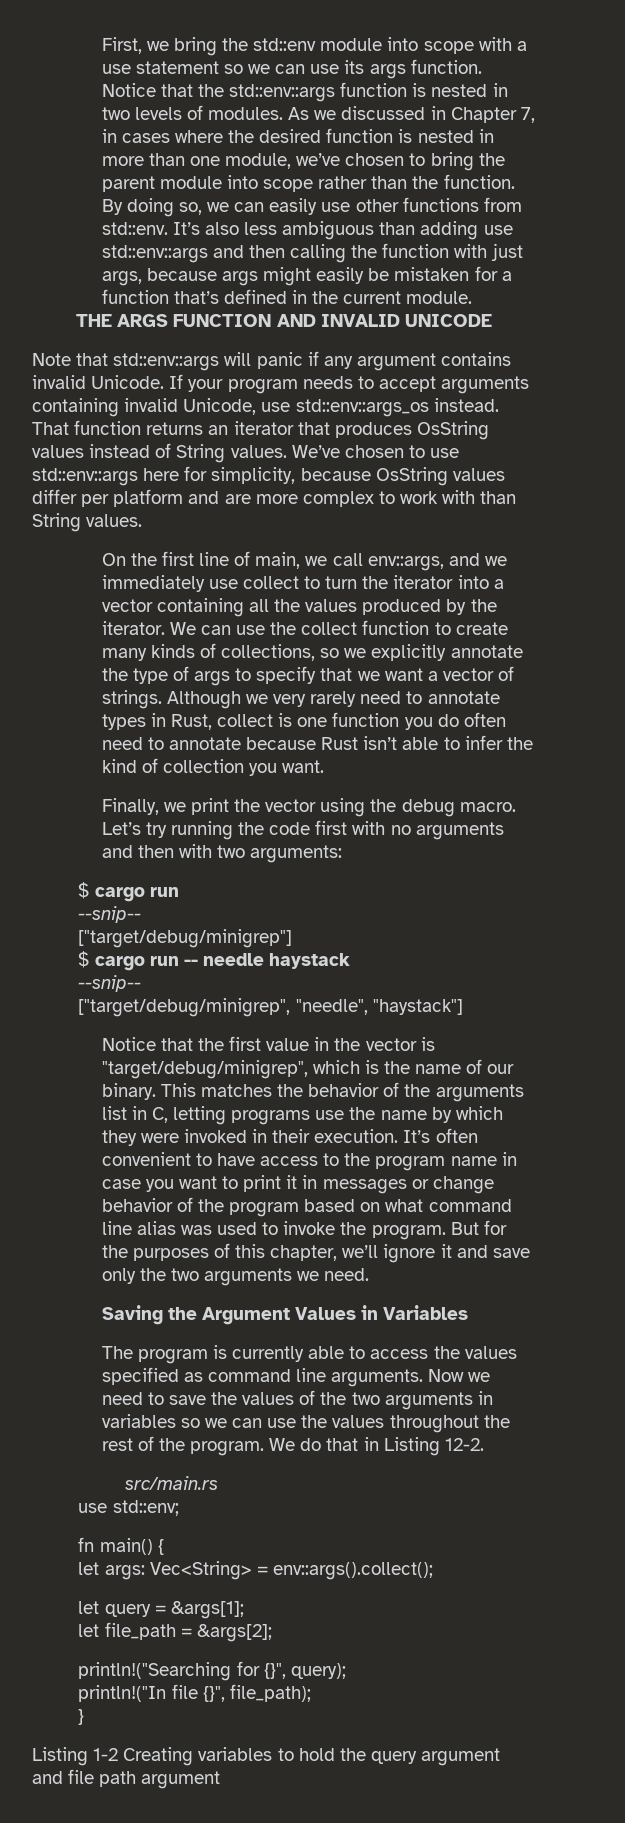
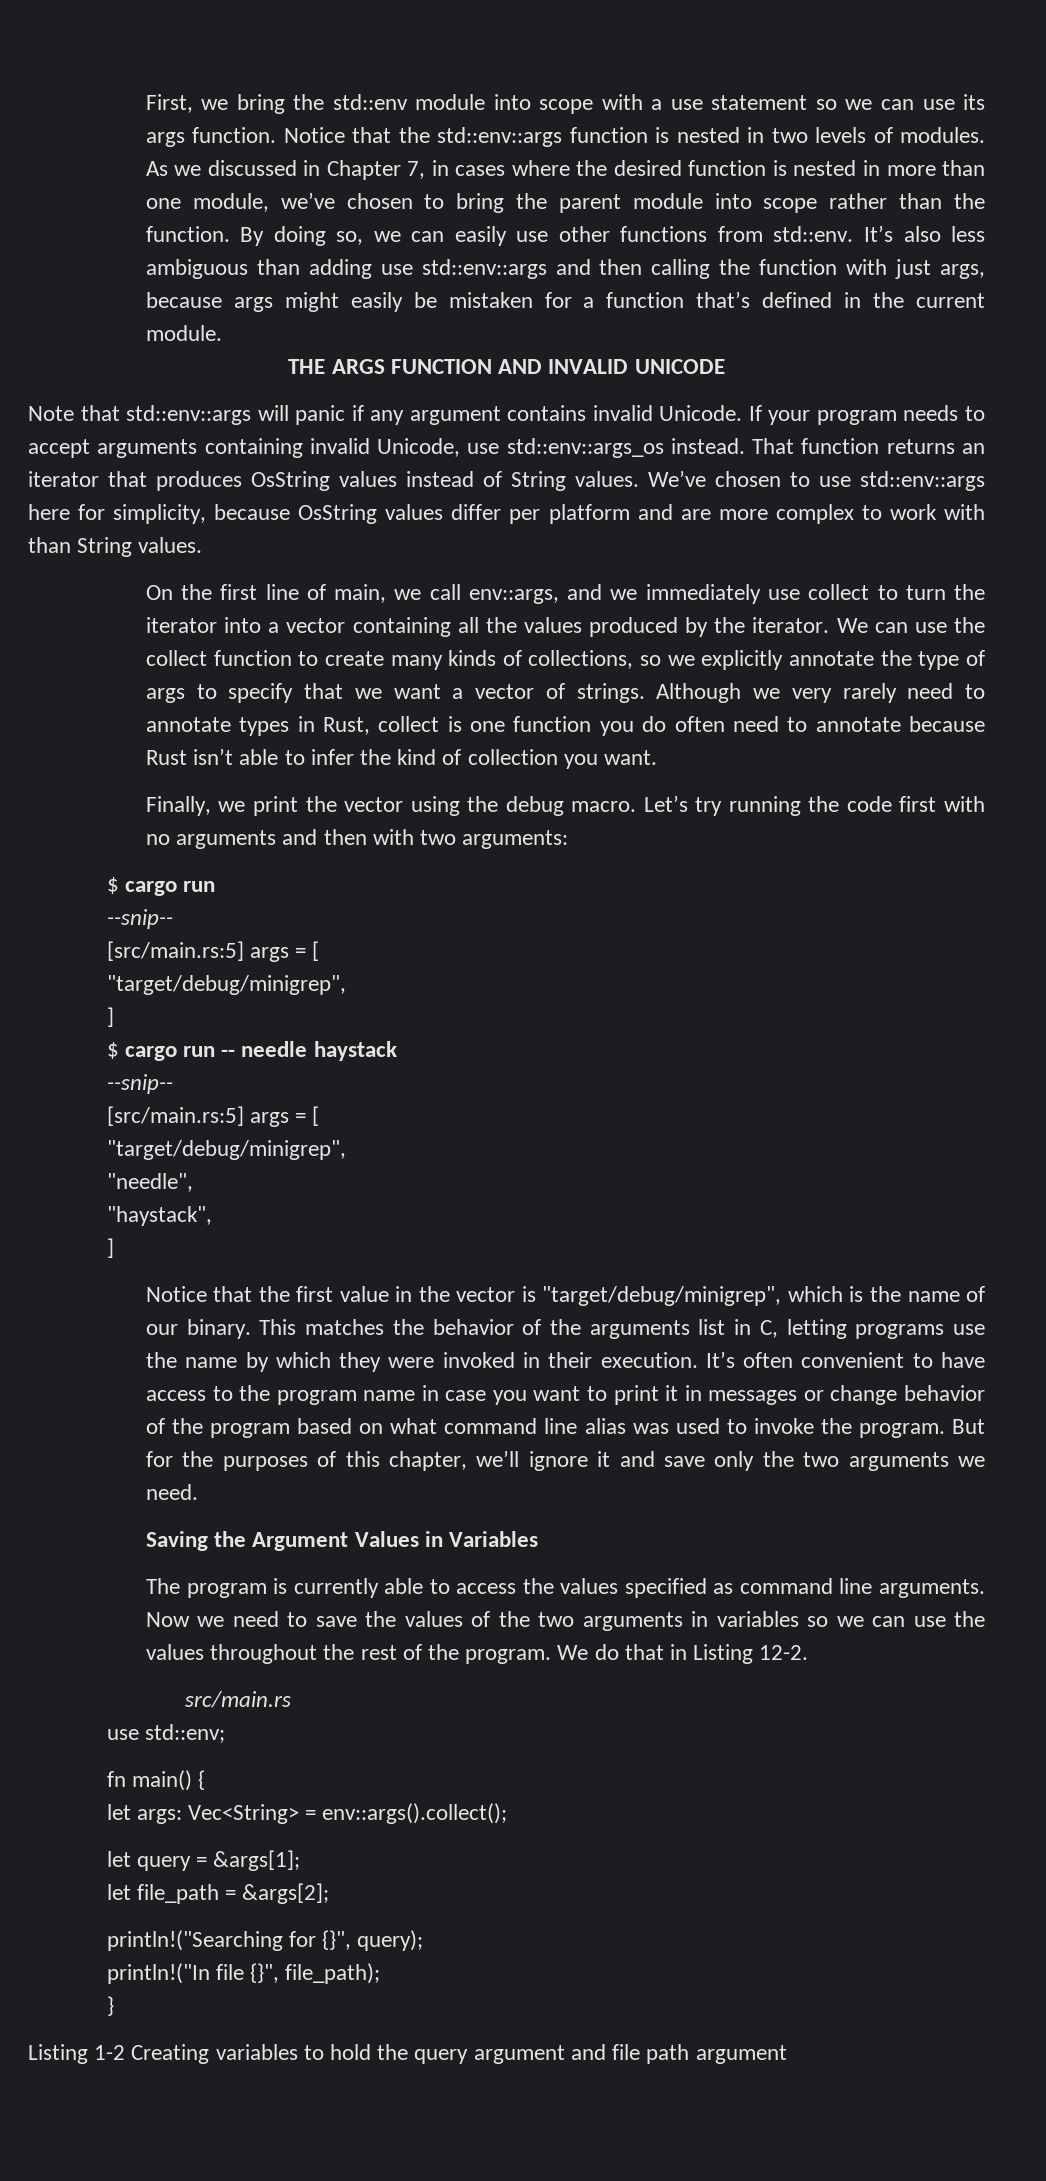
[78,929,293,948] ["target/debug/minigrep"] -> [106,941,320,962] [106,975,346,995] [106,1007,114,1027] [src/main.rs:5] args = [ // "target/debug/minigrep", // ]
[78,998,291,1017] ["target/debug/minigrep", -> [106,1106,320,1127] [106,1140,346,1160] [src/main.rs:5] args = [ // "target/debug/minigrep", //
[372,999,463,1015] "haystack"] -> [106,1206,212,1226] [106,1238,114,1258] // "haystack", // ]

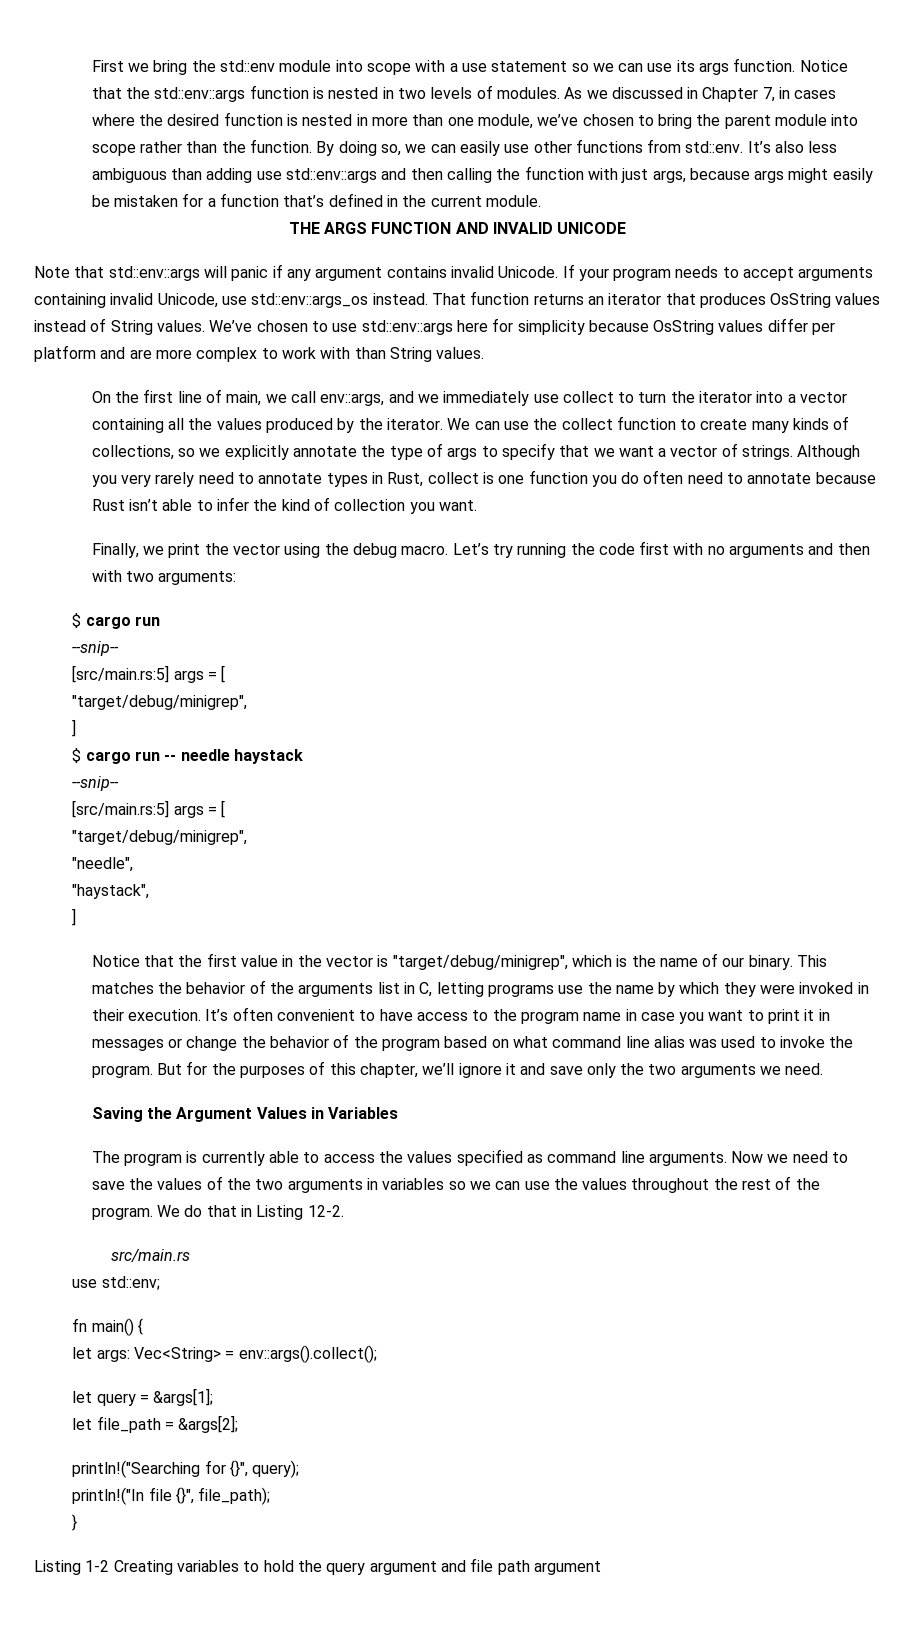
[145,94,193,113] First, -> [91,60,124,72] First
[113,504,207,524] simplicity, -> [517,320,585,335] simplicity
[753,688,781,699] we -> [91,475,117,487] you
(898, 1395) none -> [241,1036,266,1048] the

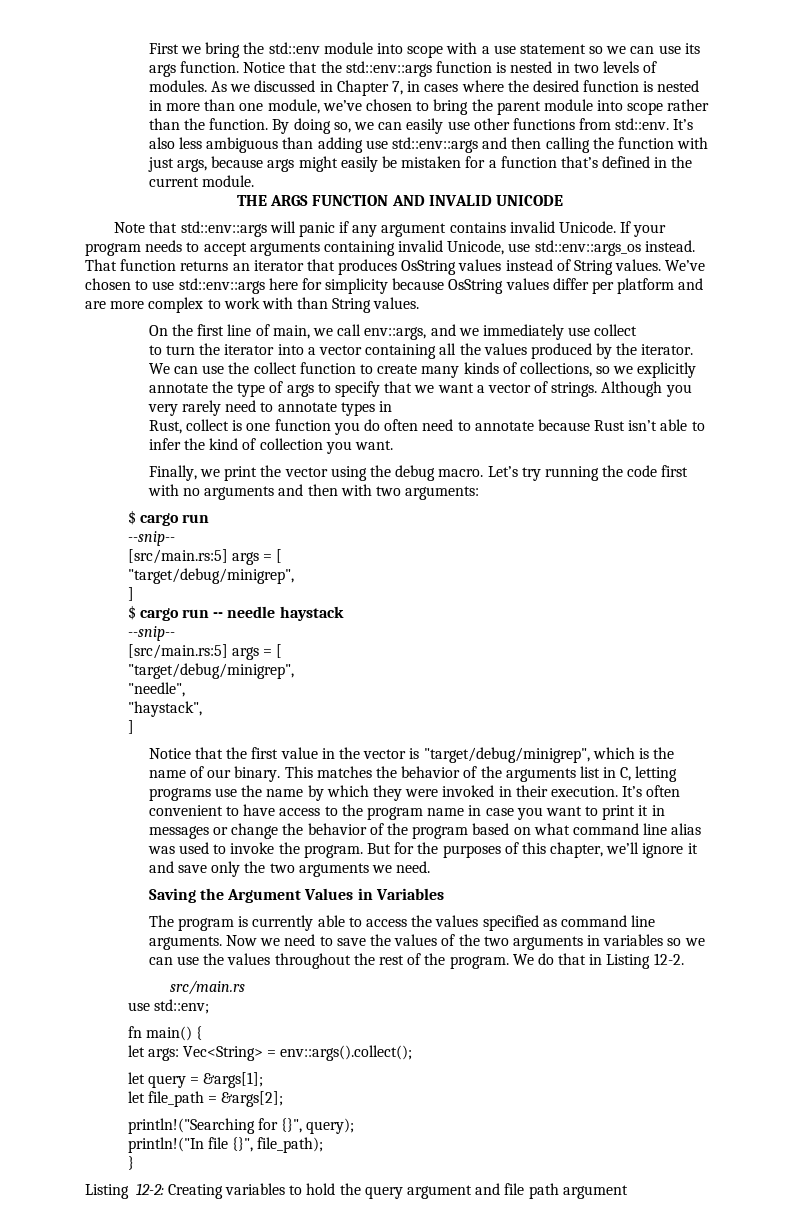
(614, 397) none -> (638, 330) //
(383, 478) none -> (392, 406) //
[85,1560,110,1572] 1-2 -> [135,1183,164,1195] 12-2:

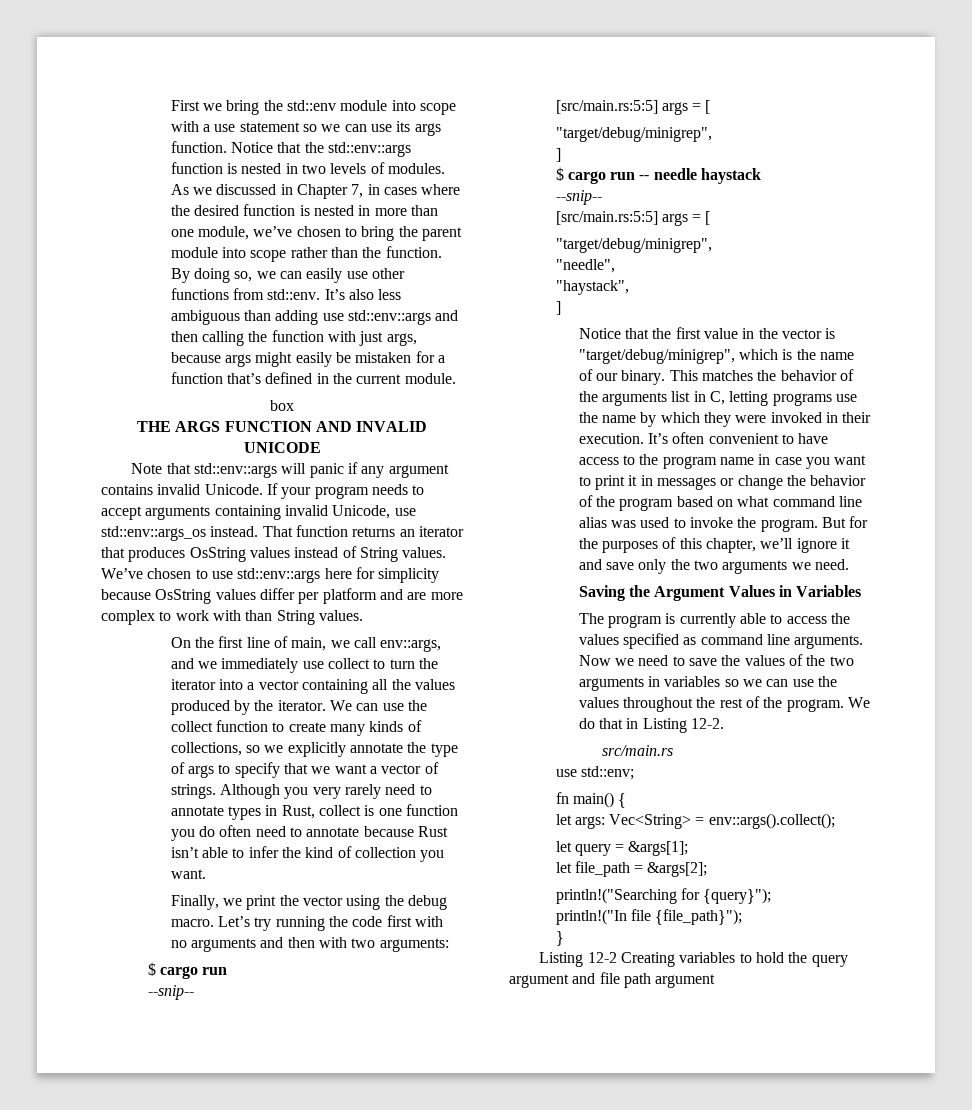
(255, 181) none -> [270,400,294,411] // box
(638, 330) // -> (371, 663) none
(392, 406) // -> (278, 810) none
[127,549,228,564] [src/main.rs:5] -> [555,100,658,114] [src/main.rs:5:5]
[127,644,228,659] [src/main.rs:5] -> [555,211,658,225] [src/main.rs:5:5]
[280,1118,355,1134] {}", query); -> [703,888,772,904] {query}");
[231,1137,324,1153] {}", file_path); -> [655,909,743,925] {file_path}");
[135,1183,164,1195] 12-2: -> [587,952,617,963] 12-2

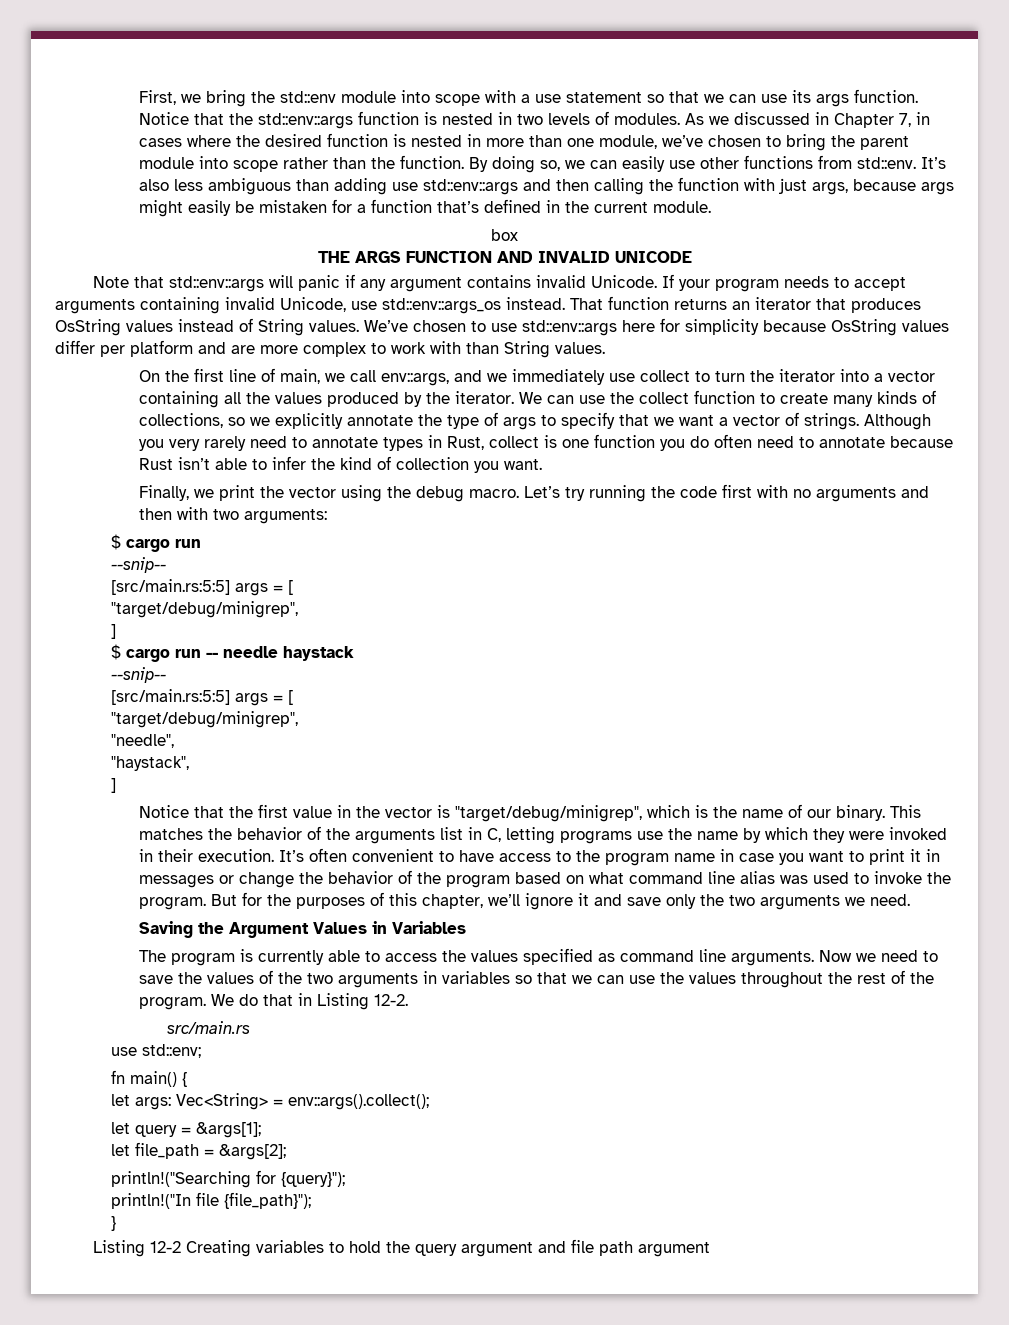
[170,100,200,111] First -> [138,90,176,105] First,
(318, 128) none -> [668,91,699,103] that
(739, 683) none -> [536,972,567,984] that

